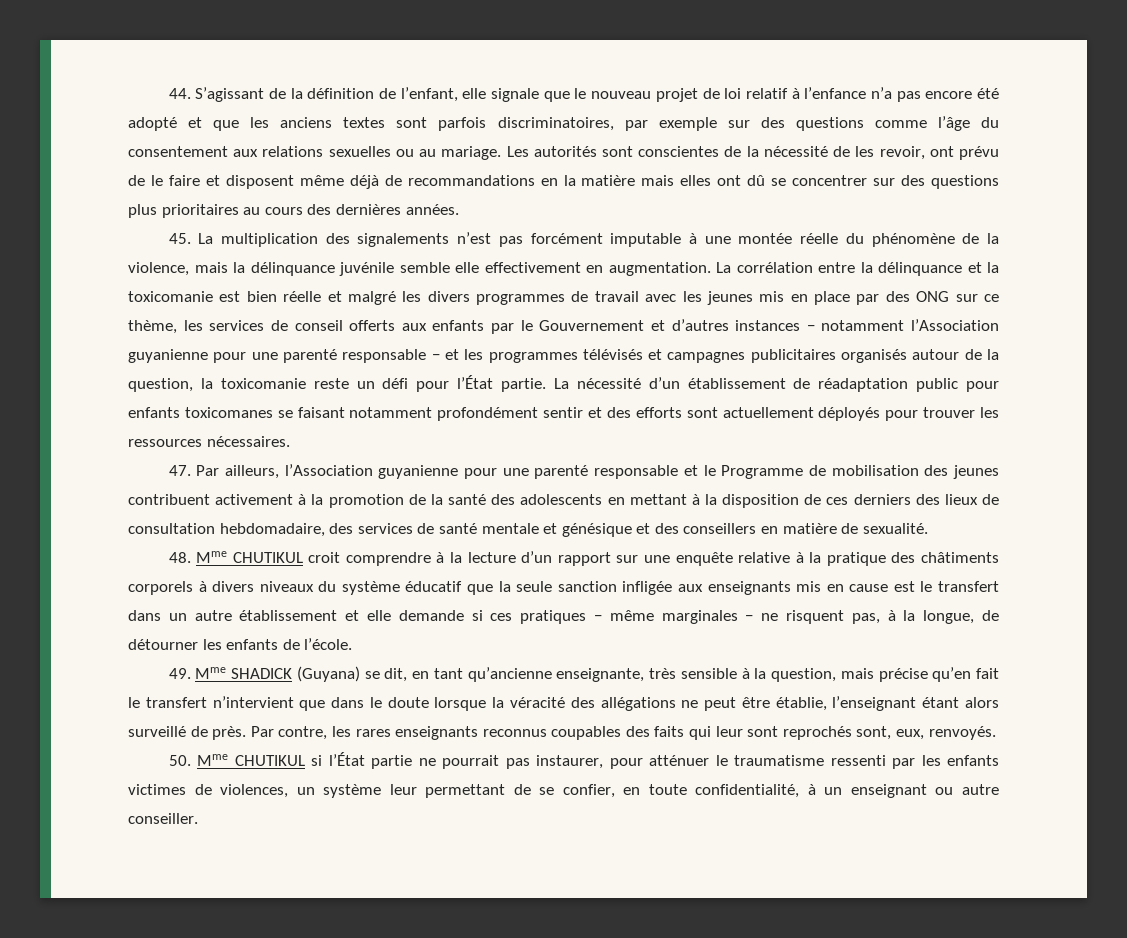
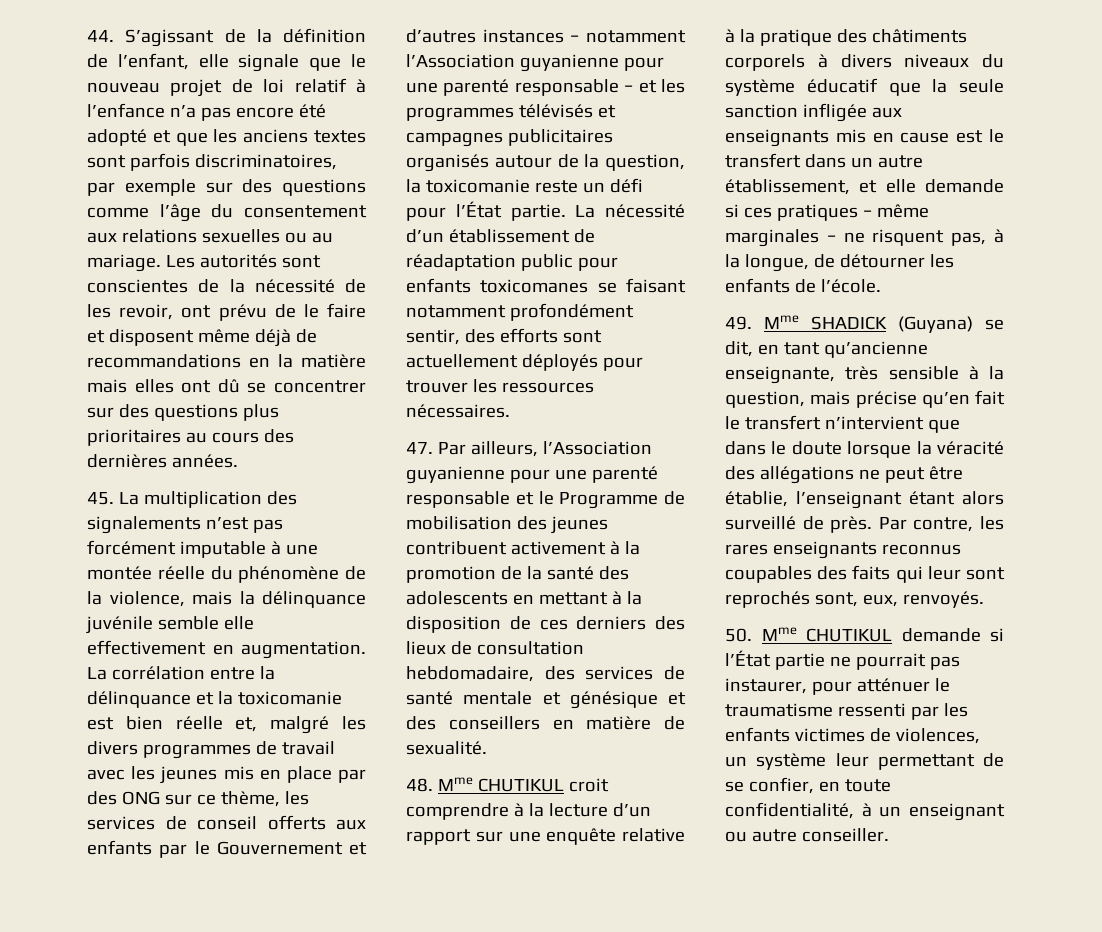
[327,291,342,302] et -> [235,717,258,732] et,
[543,407,603,418] sentir et -> [406,329,460,345] sentir,
[239,610,338,621] établissement -> [725,179,850,195] établissement,
(305, 760) none -> [901,628,981,642] demande

